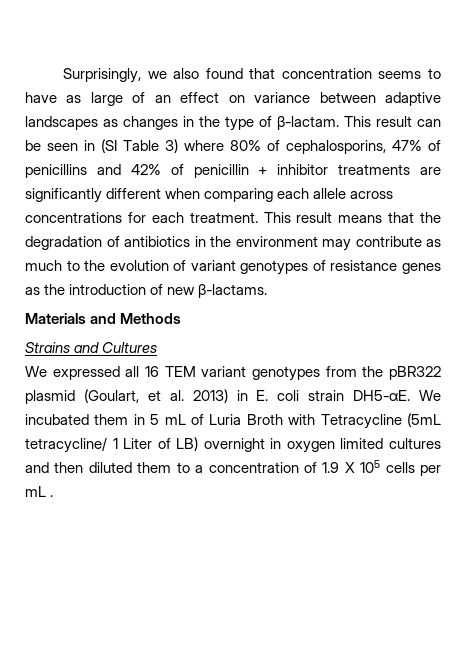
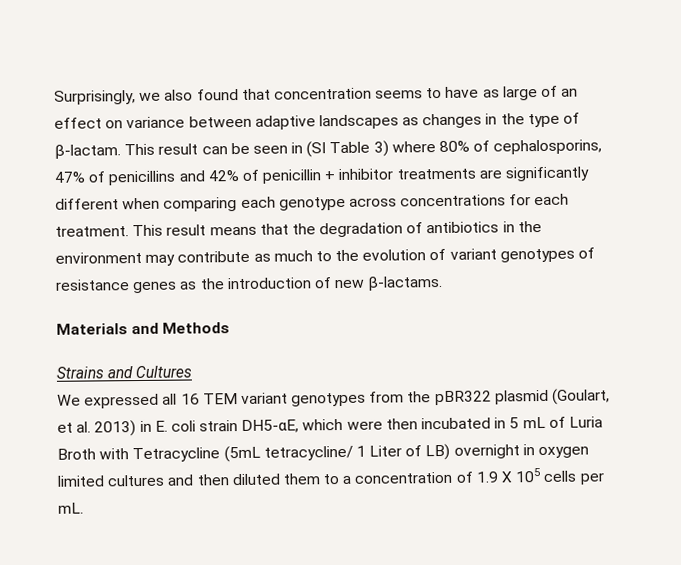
[313,188,347,199] allele -> [278,196,346,211] genotype
[353,390,441,401] [25,414,129,425] DH5-αE. We incubated them -> [241,417,492,433] DH5-αE, which were then incubated
[25,486,54,497] mL . -> [58,502,84,514] mL.

